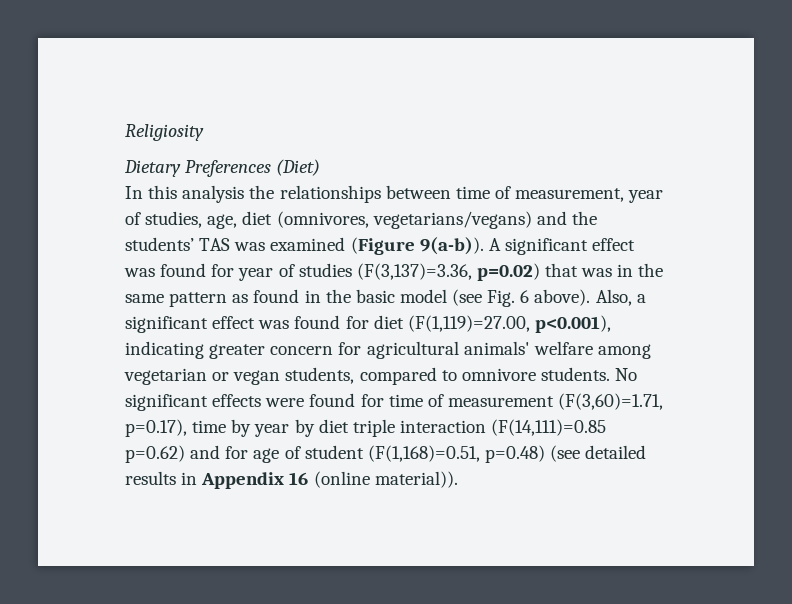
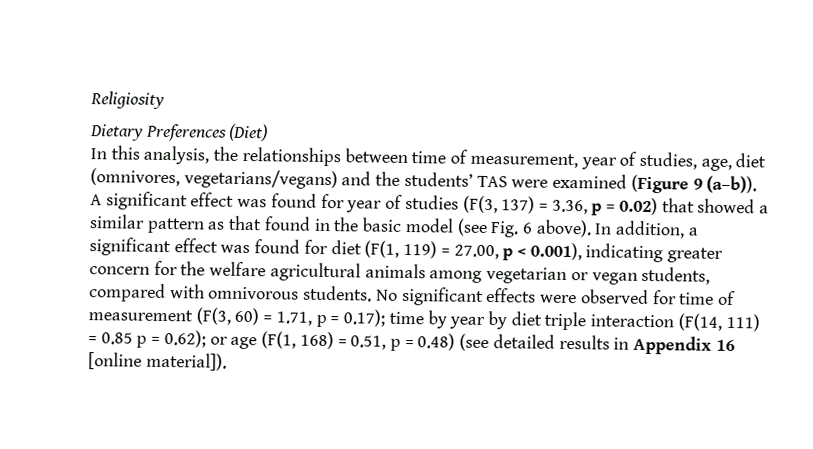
[182,185,245,203] analysis -> [143,145,210,165] analysis,
[234,242,266,251] was -> [511,179,549,188] were
[419,237,484,255] 9(a-b)). -> [692,175,758,194] 9 (a–b)).
[356,263,664,281] [125,294,164,303] (F(3,137)=3.36, p=0.02) that was in the same -> [462,195,770,216] [89,214,145,229] (F(3, 137) = 3.36, p = 0.02) that showed a similar
(249, 298) none -> [228,215,263,231] that
[595,289,632,306] Also, -> [594,220,686,239] In addition,
[407,315,611,333] [125,341,593,359] (F(1,119)=27.00, p<0.001), indicating greater concern for agricultural animals' welfare -> [364,240,724,263] [89,260,426,282] (F(1, 119) = 27.00, p < 0.001), indicating greater concern for the welfare agricultural animals
[441,368,536,381] to omnivore -> [169,284,300,300] with omnivorous
[309,393,356,407] found -> [580,289,649,304] observed
[558,393,664,410] [125,419,187,437] (F(3,60)=1.71, p=0.17), -> [195,307,386,328] (F(3, 60) = 1.71, p = 0.17);
[491,419,607,436] [125,445,545,463] (F(14,111)=0.85 p=0.62) and for age of student (F(1,168)=0.51, p=0.48) -> [677,313,760,332] [88,329,456,351] (F(14, 111) = 0.85 p = 0.62); or age (F(1, 168) = 0.51, p = 0.48)
[313,471,458,488] (online material)). -> [88,352,227,371] [online material]).

